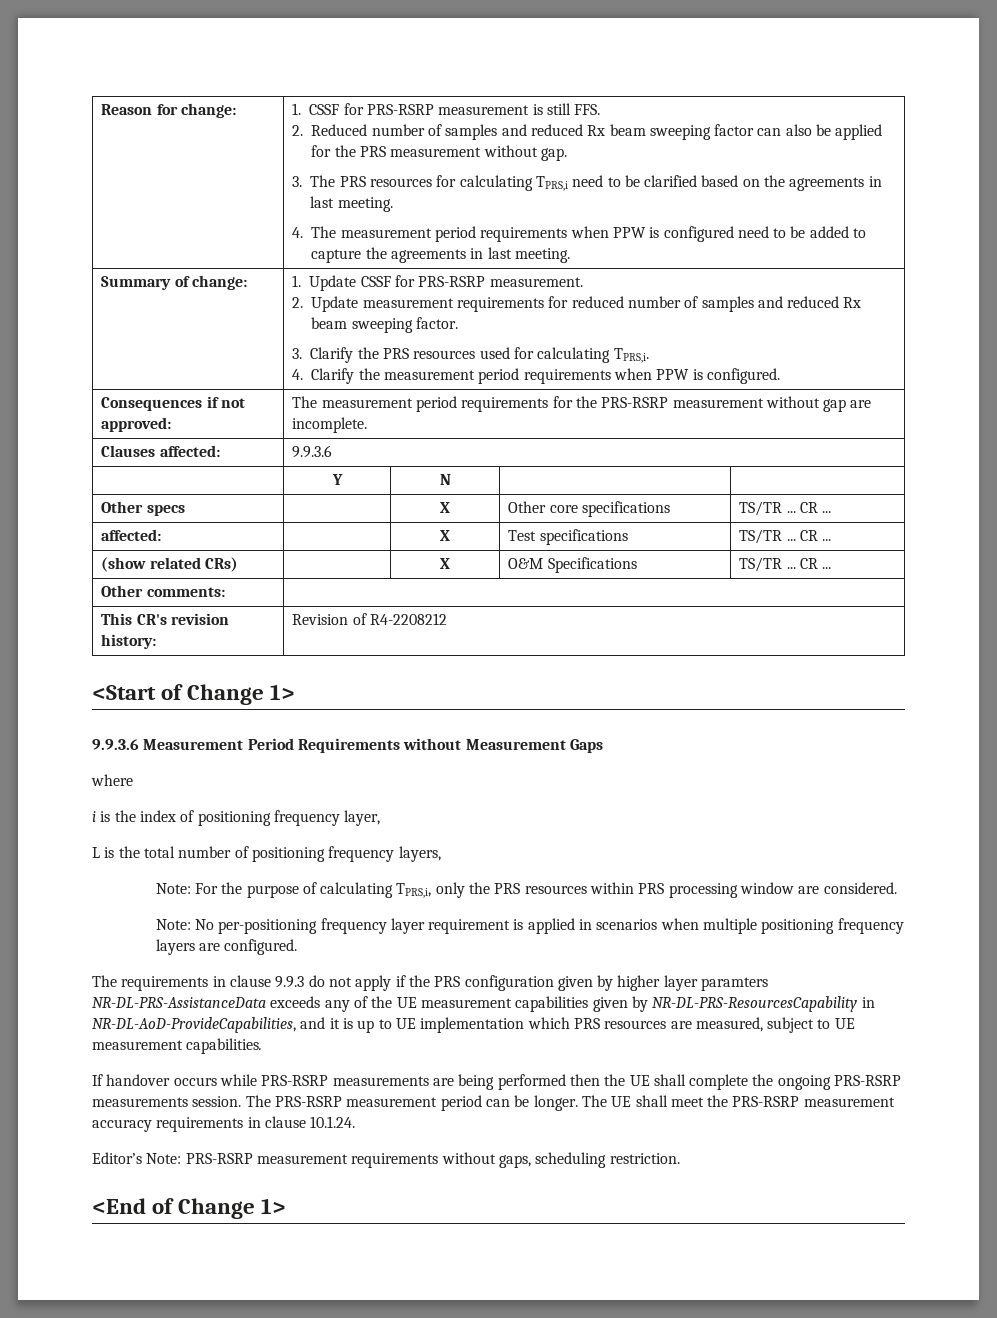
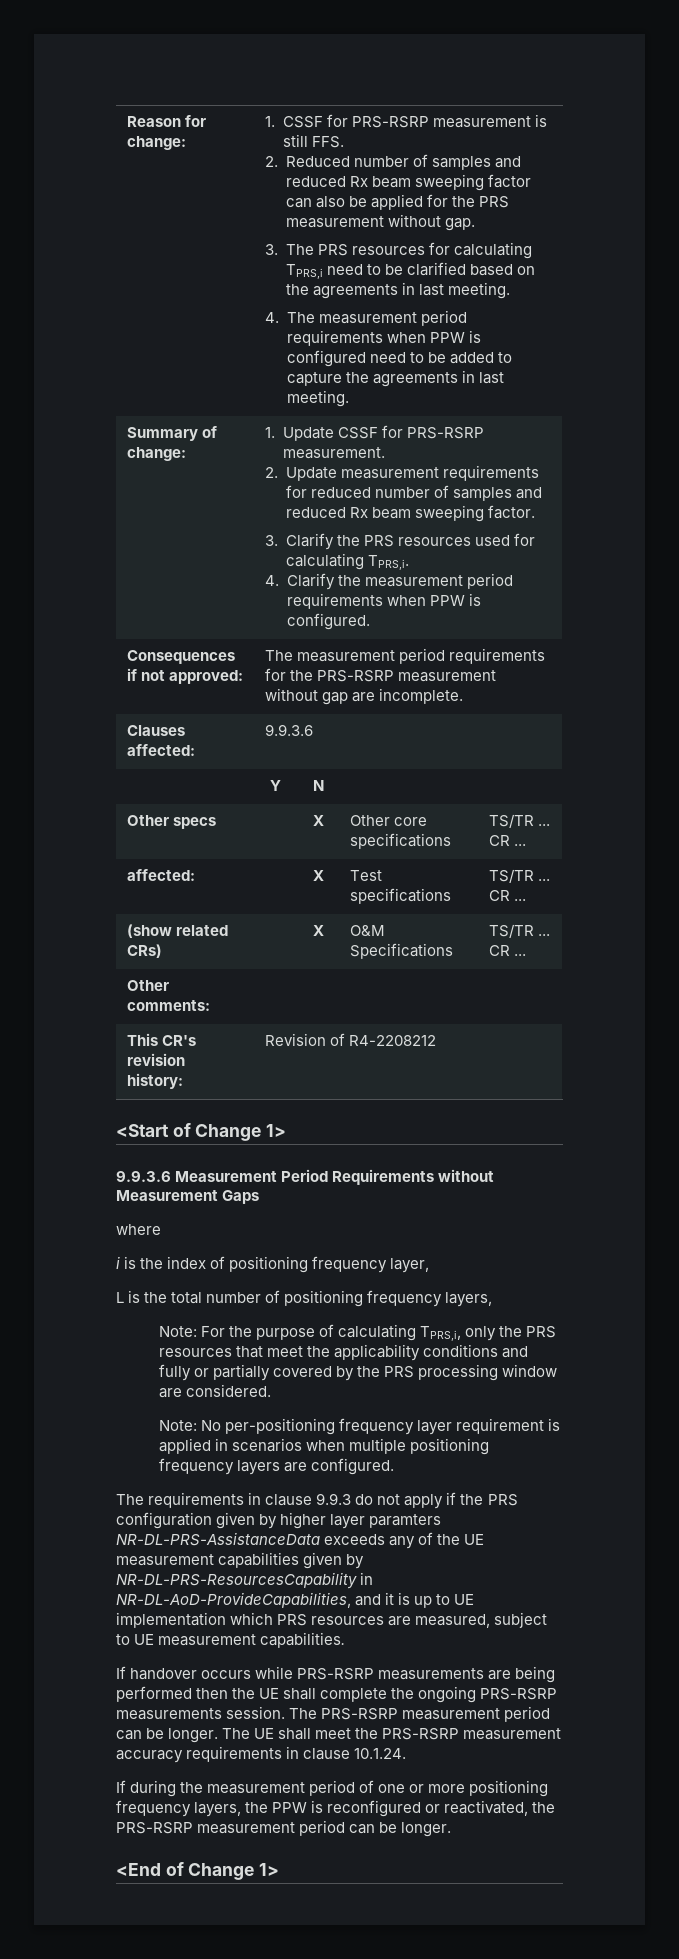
[590,882,635,894] within -> [235,1344,529,1361] [158,1364,381,1381] that meet the applicability conditions and fully or partially covered by the
[92,1152,680,1168] Editor’s Note: PRS-RSRP measurement requirements without gaps, scheduling restriction. -> [116,1780,549,1797] [116,1800,556,1817] [116,1820,452,1837] If during the measurement period of one or more positioning frequency layers, the PPW is reconfigured or reactivated, the PRS-RSRP measurement period can be longer.

